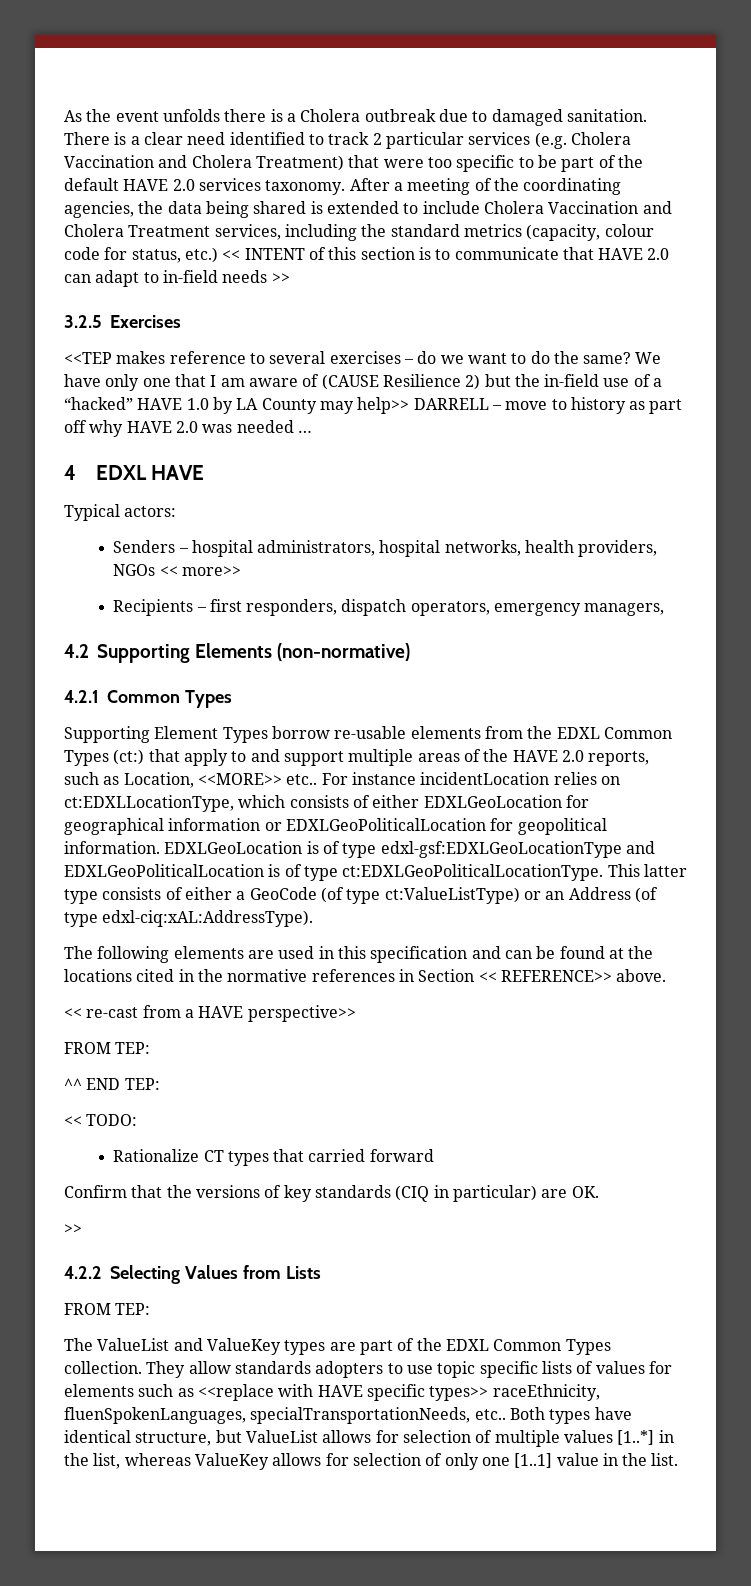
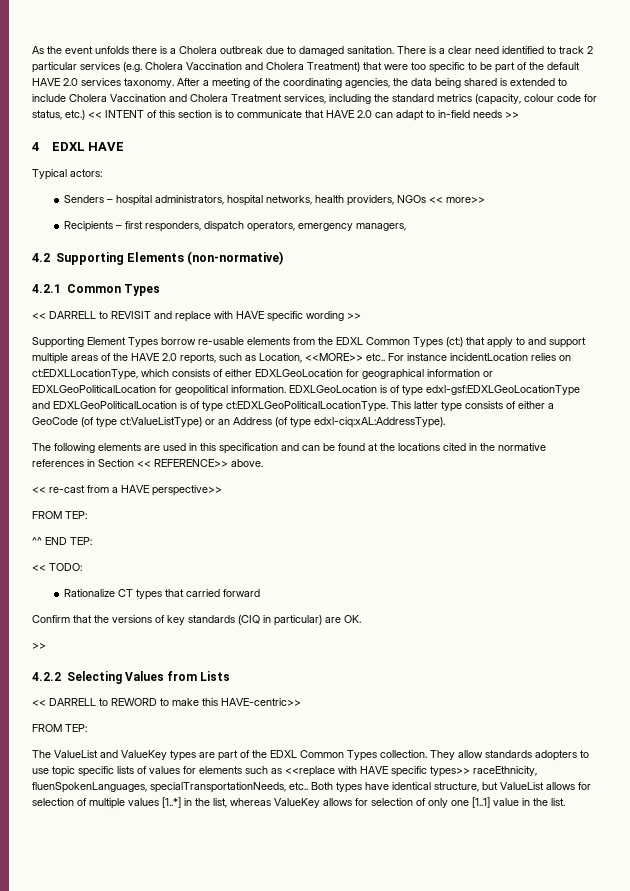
[64,315,181,328] [64,351,662,364] [64,374,663,391] [64,397,683,414] [64,420,312,437] // 3.2.5 Exercises // <<TEP makes reference to several exercises – do we want to do the same? We have only one that I am aware of (CAUSE Resilience 2) but the in-field use of a “hacked” HAVE 1.0 by LA County may help>> DARRELL – move to history as part off why HAVE 2.0 was needed … -> (519, 115) none
(232, 699) none -> [32,311,361,322] // << DARRELL to REVISIT and replace with HAVE specific wording >>
(321, 1272) none -> [32,698,301,706] // << DARRELL to REWORD to make this HAVE-centric>>

